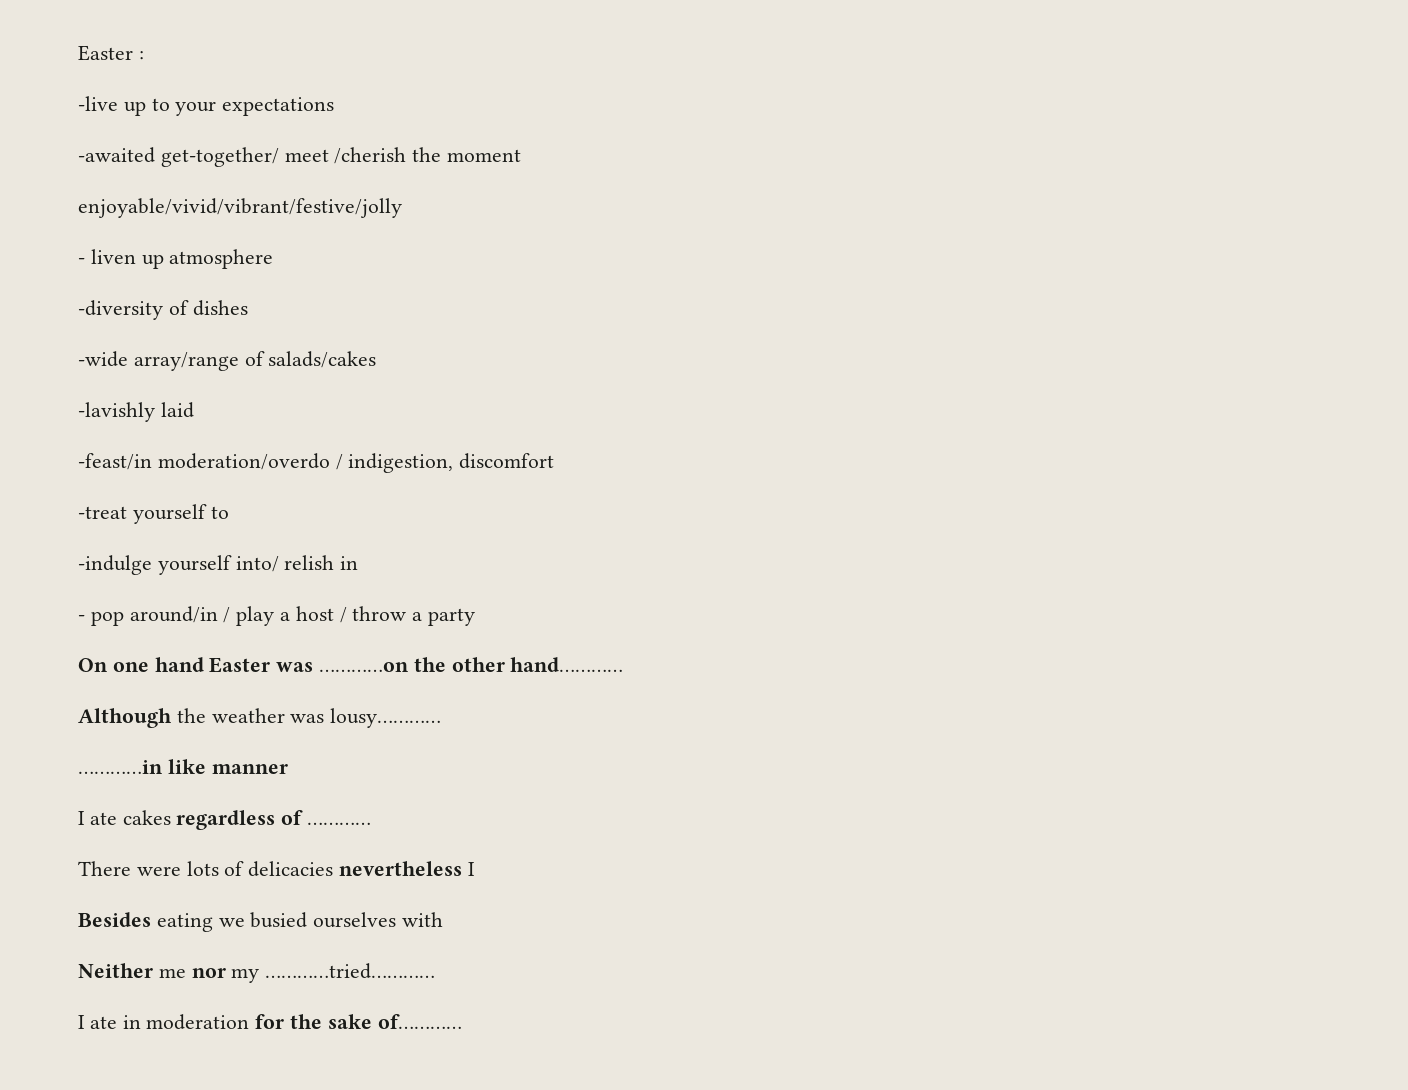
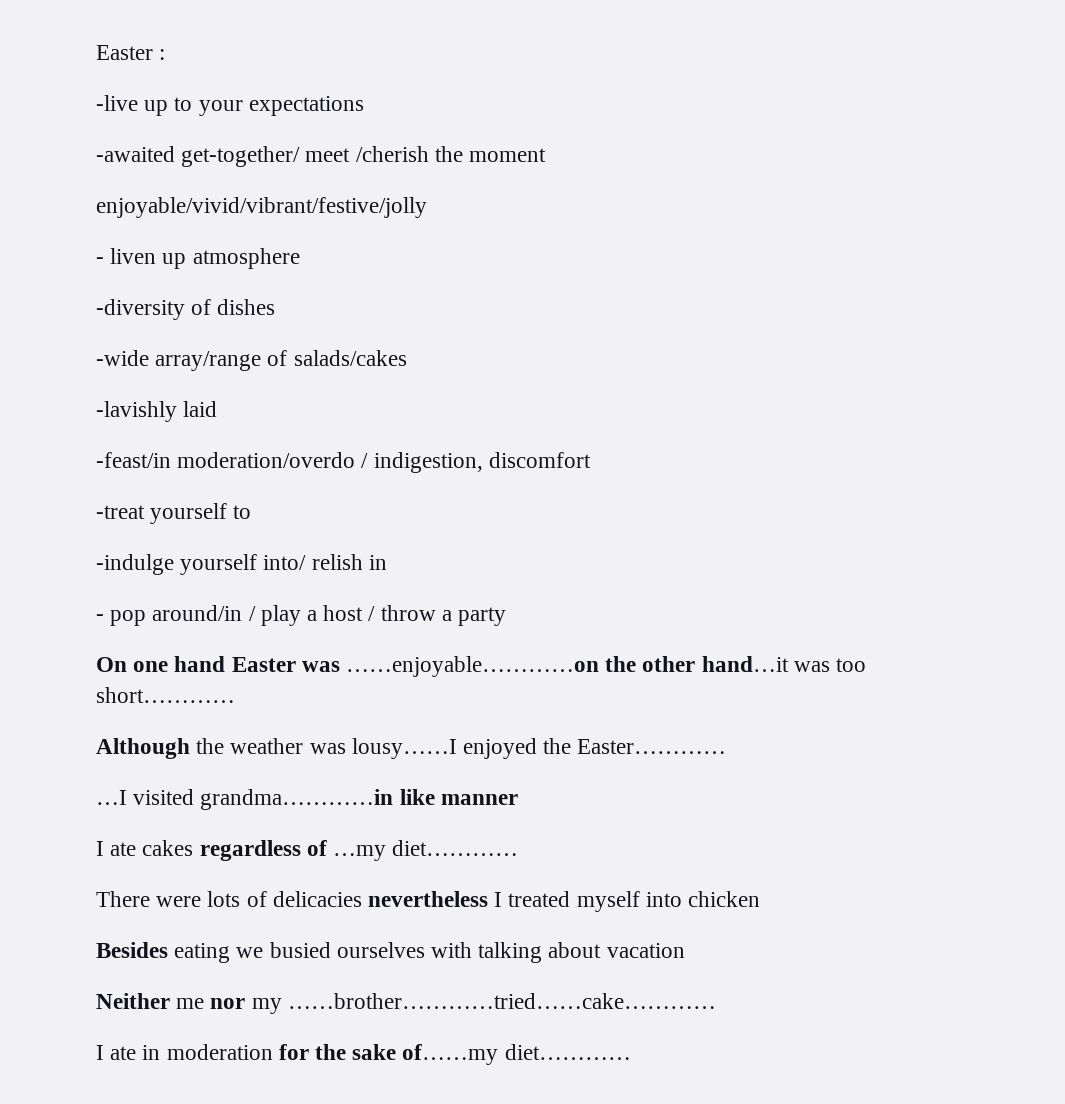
[319,662,410,672] …………on -> [346,656,600,677] ……enjoyable…………on
[510,657,624,672] hand………… -> [701,656,867,672] [96,687,235,703] hand…it was too short…………
[330,708,442,728] [78,760,163,774] lousy………… // …………in -> [351,738,727,759] [96,789,394,810] lousy……I enjoyed the Easter………… // …I visited grandma…………in
[307,822,372,825] ………… -> [333,840,519,861] …my diet…………
(475, 869) none -> [508,891,761,912] treated myself into chicken
(444, 919) none -> [478,942,685,963] talking about vacation
[265,963,436,979] …………tried………… -> [287,993,716,1009] ……brother…………tried……cake…………
[377,1014,462,1029] of………… -> [402,1044,631,1065] of……my diet…………

